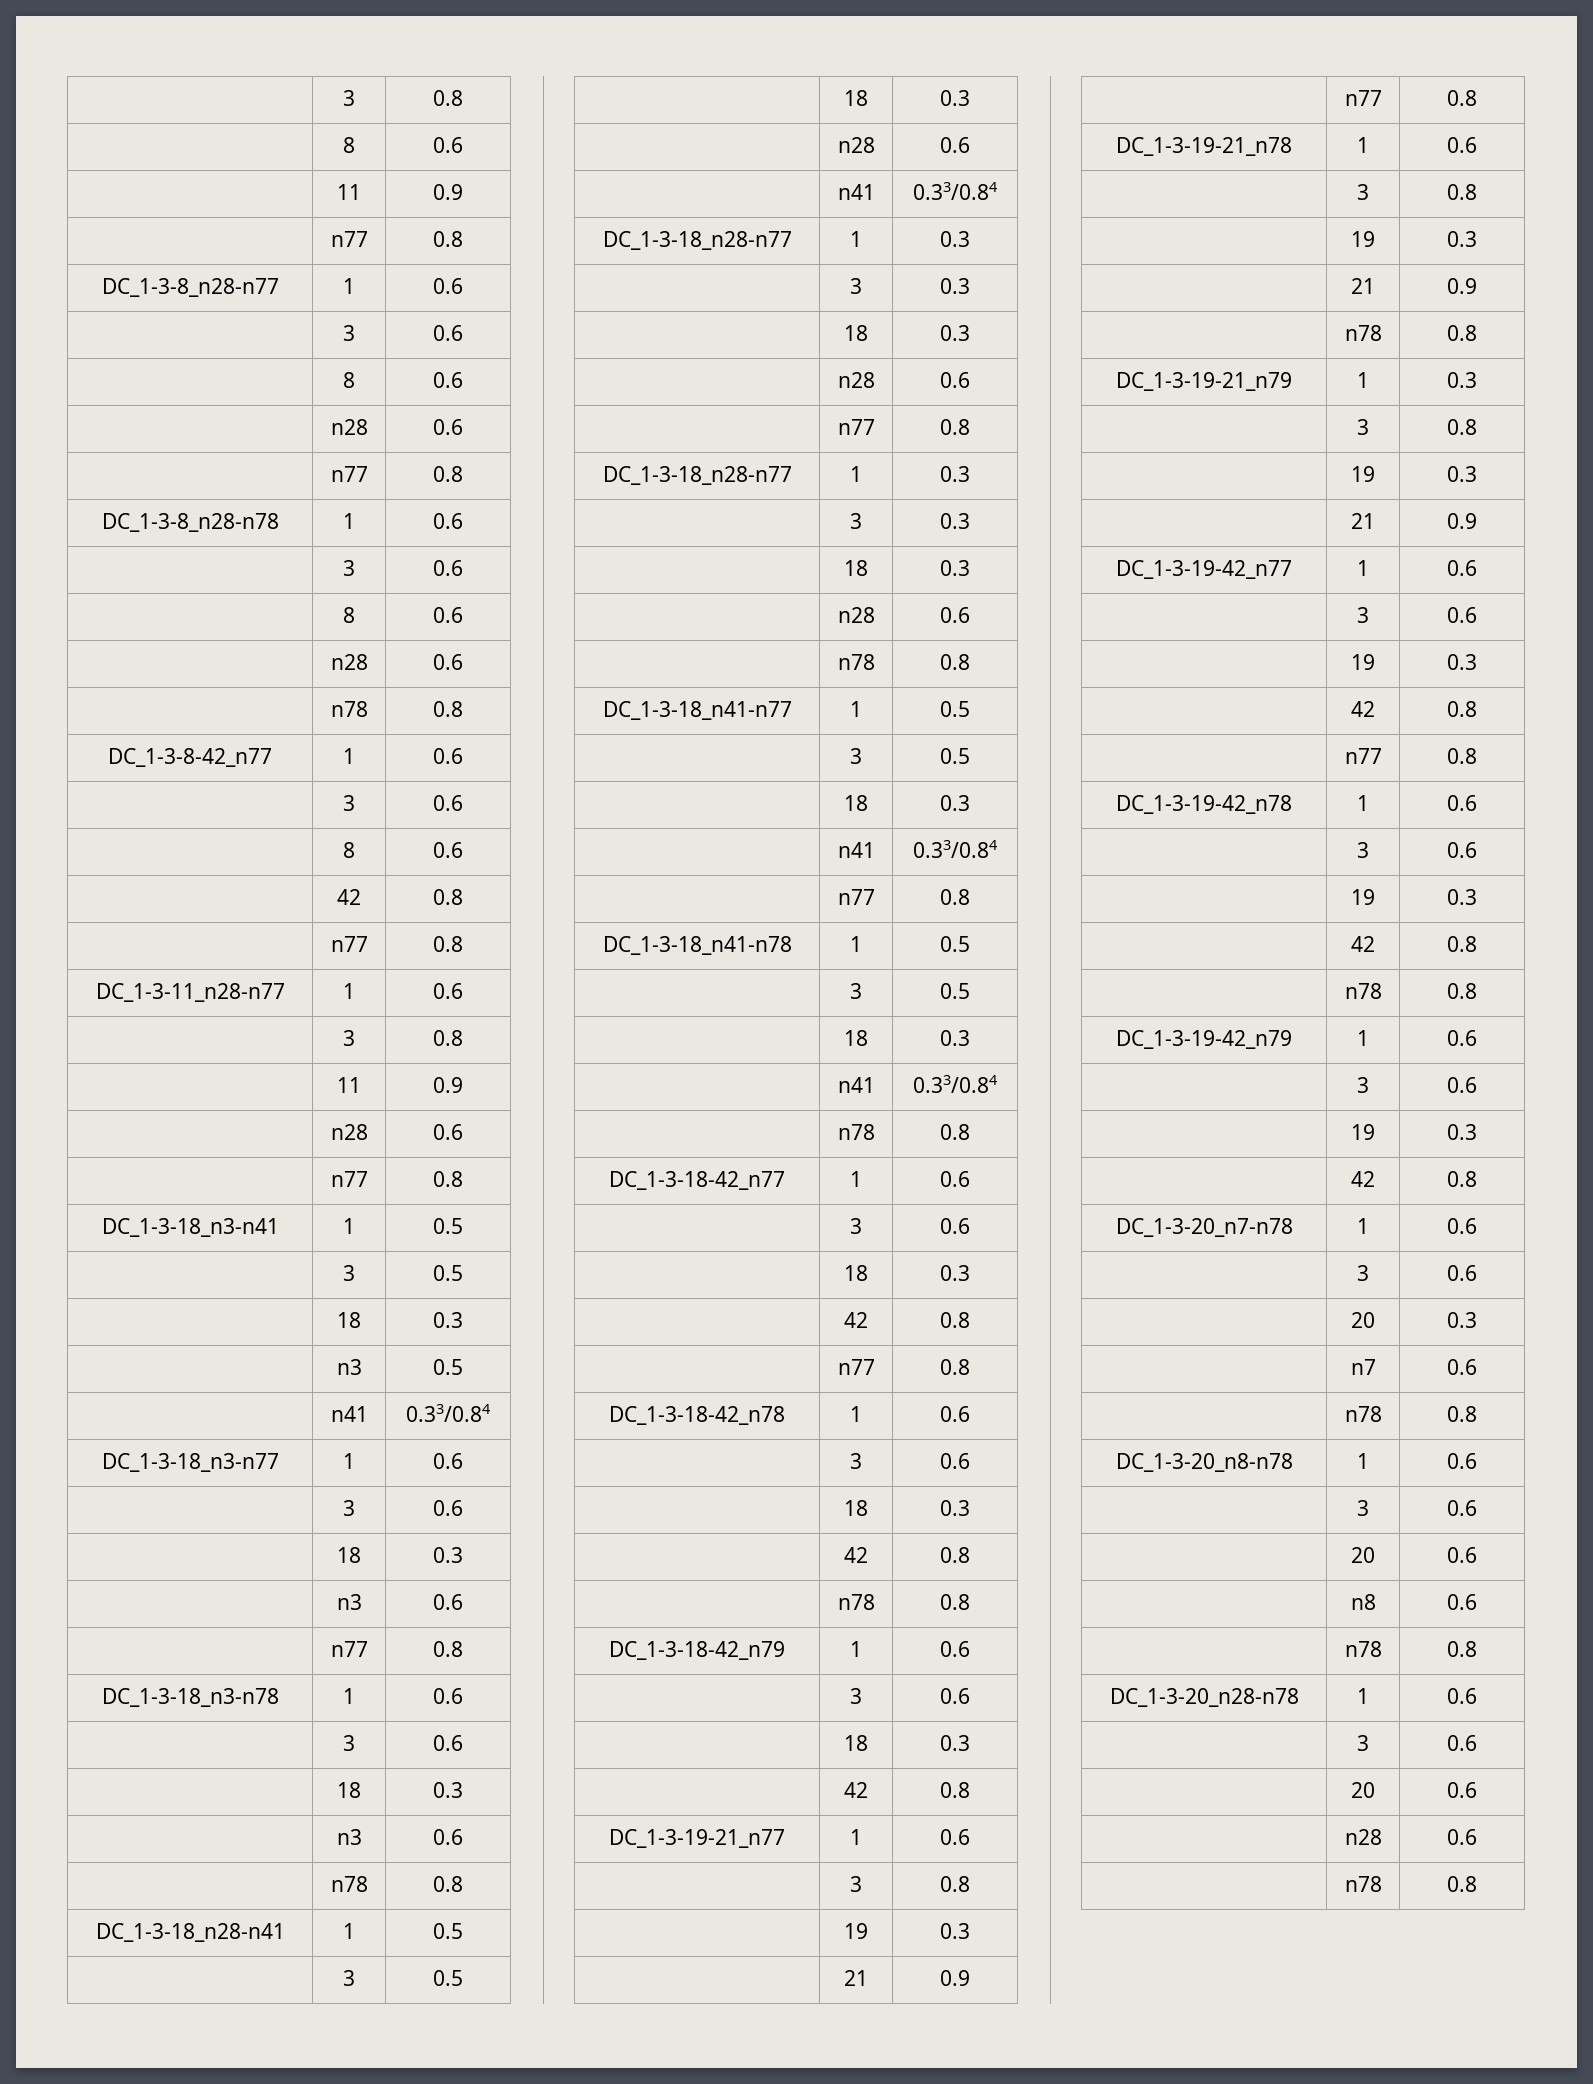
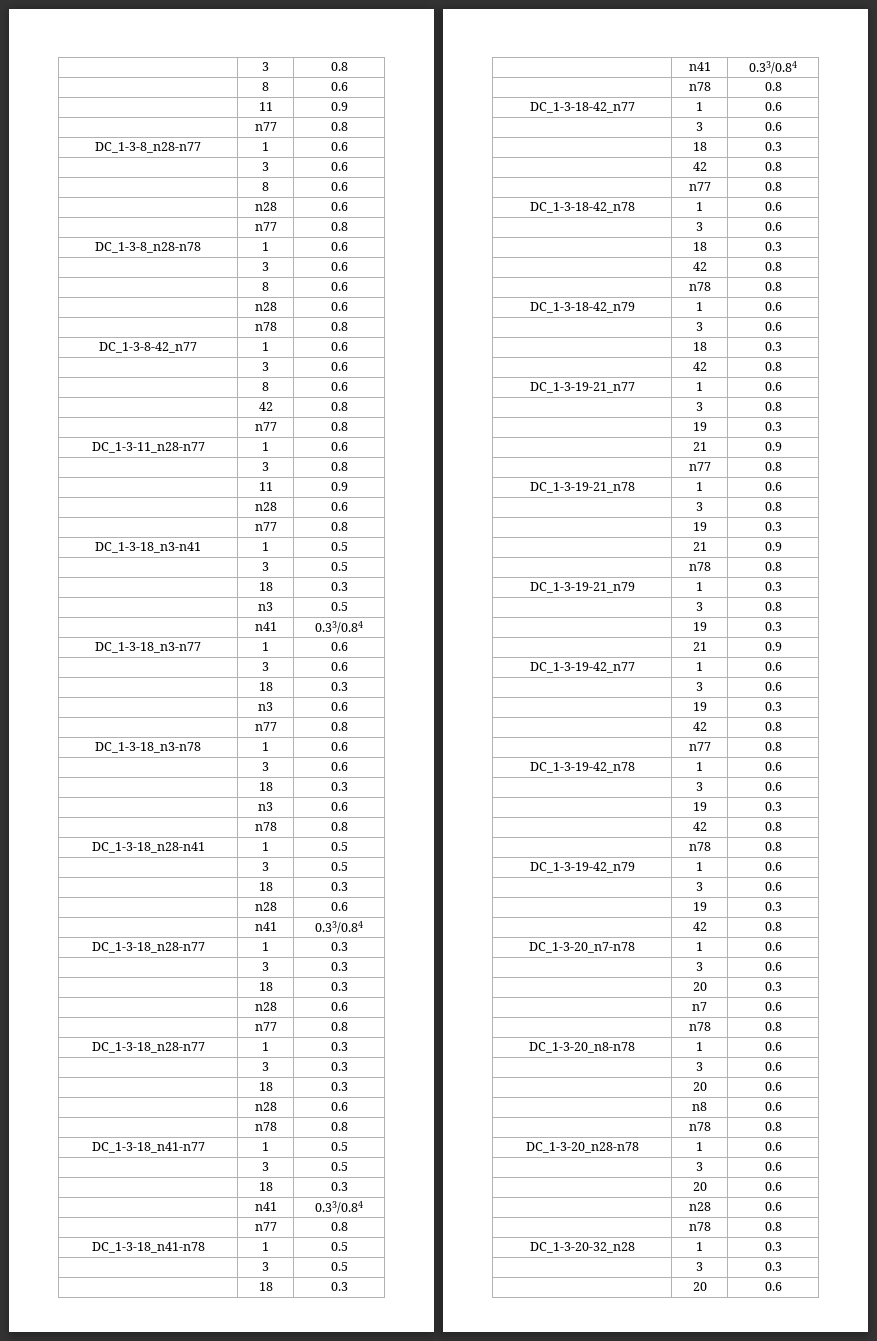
(1477, 1884) none -> [529,1242,635,1253] [696,1242,703,1251] [764,1242,782,1251] [696,1262,703,1271] [764,1262,782,1271] [692,1282,707,1291] [764,1282,782,1291] // DC_1-3-20-32_n28 | 1 | 0.3 // | 3 | 0.3 // | 20 | 0.6

